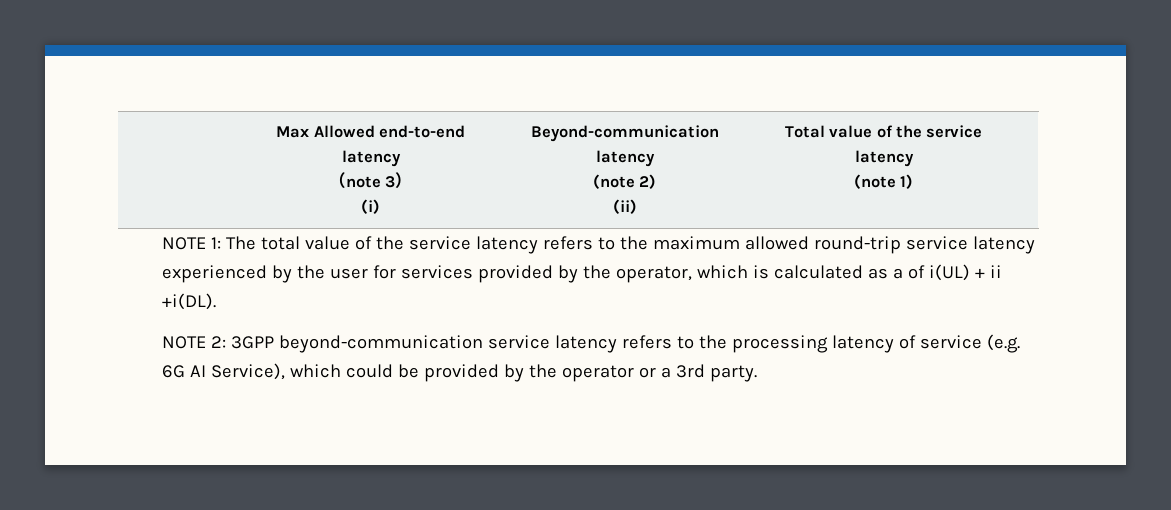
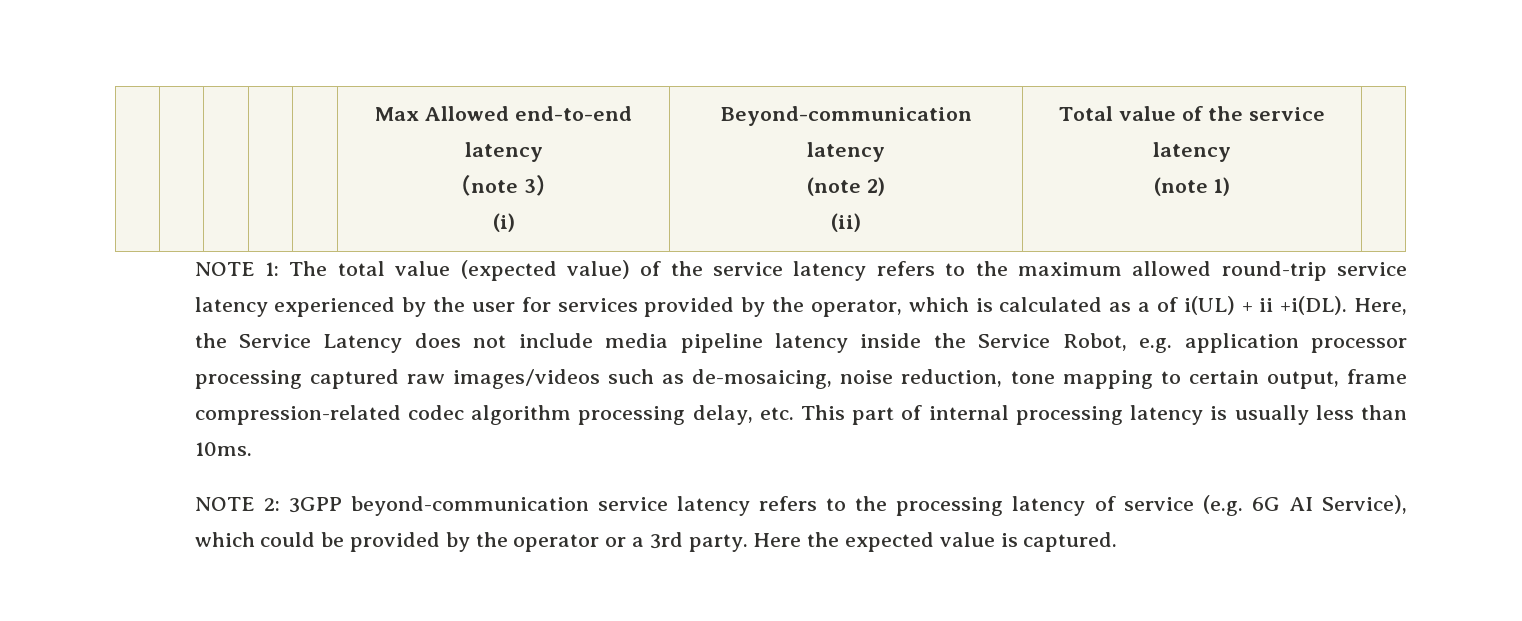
(350, 243) none -> [460,260,630,281] (expected value)
(216, 301) none -> [1353,298,1407,315] [194,333,1407,353] [194,369,1408,389] [194,405,1407,425] [194,442,252,456] Here, the Service Latency does not include media pipeline latency inside the Service Robot, e.g. application processor processing captured raw images/videos such as de-mosaicing, noise reduction, tone mapping to certain output, frame compression-related codec algorithm processing delay, etc. This part of internal processing latency is usually less than 10ms.
(757, 373) none -> [753,532,1118,552] Here the expected value is captured.

